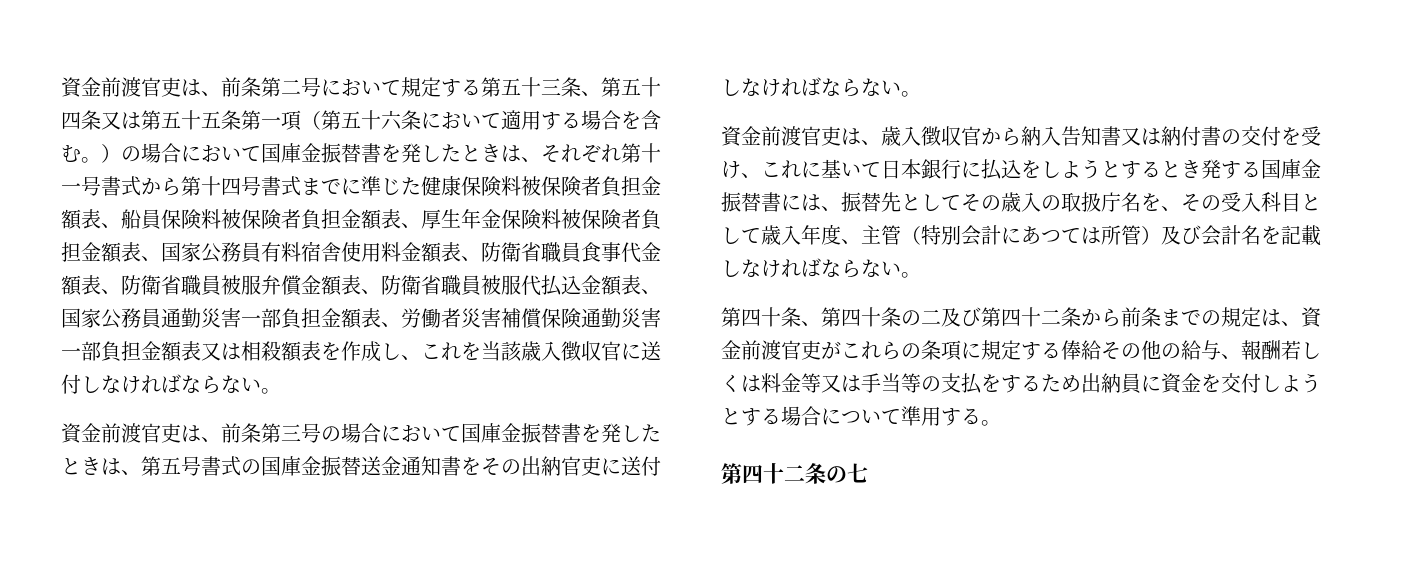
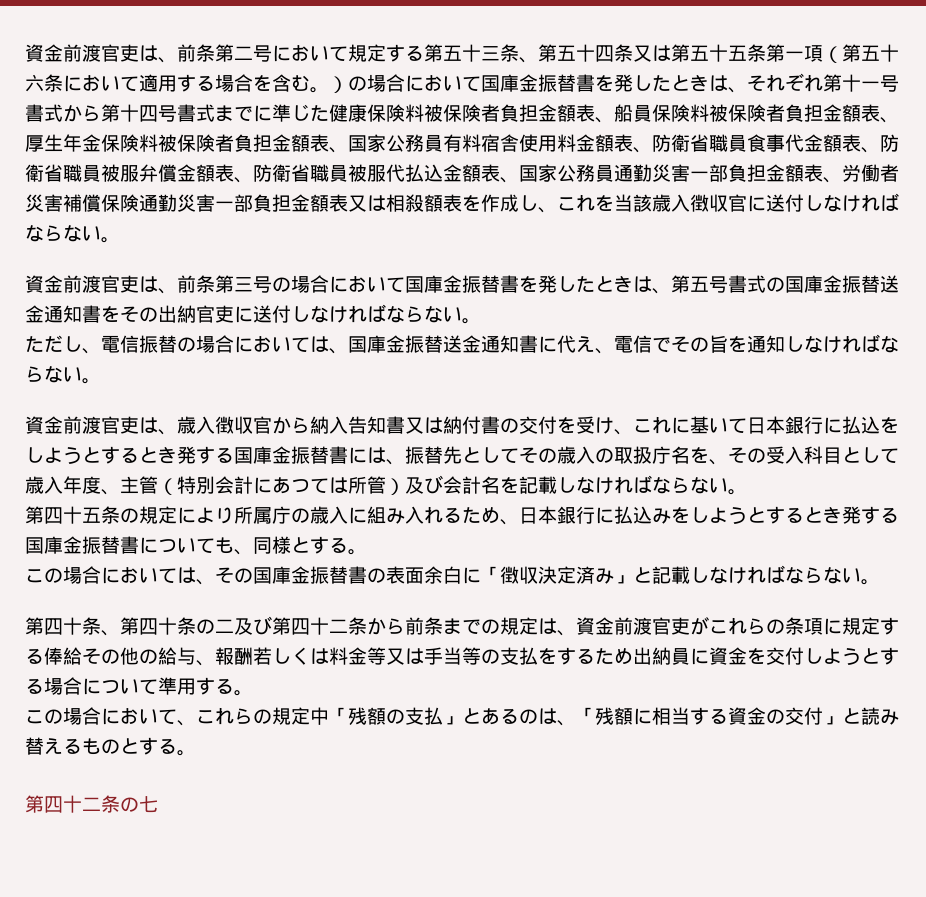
(921, 94) none -> [25,334,899,354] [25,366,101,384] // ただし、電信振替の場合においては、国庫金振替送金通知書に代え、電信でその旨を通知しなければならない。
(921, 275) none -> [25,506,899,525] [25,536,367,555] [25,565,880,585] // 第四十五条の規定により所属庁の歳入に組み入れるため、日本銀行に払込みをしようとするとき発する国庫金振替書についても、同様とする。 // この場合においては、その国庫金振替書の表面余白に「徴収決定済み」と記載しなければならない。
(1001, 423) none -> [25,707,899,726] [25,737,196,756] // この場合において、これらの規定中「残額の支払」とあるのは、「残額に相当する資金の交付」と読み替えるものとする。

